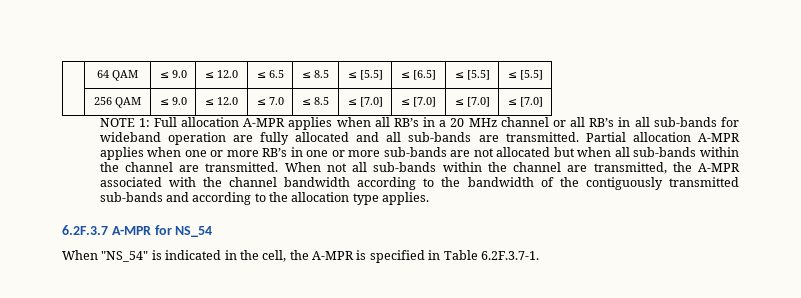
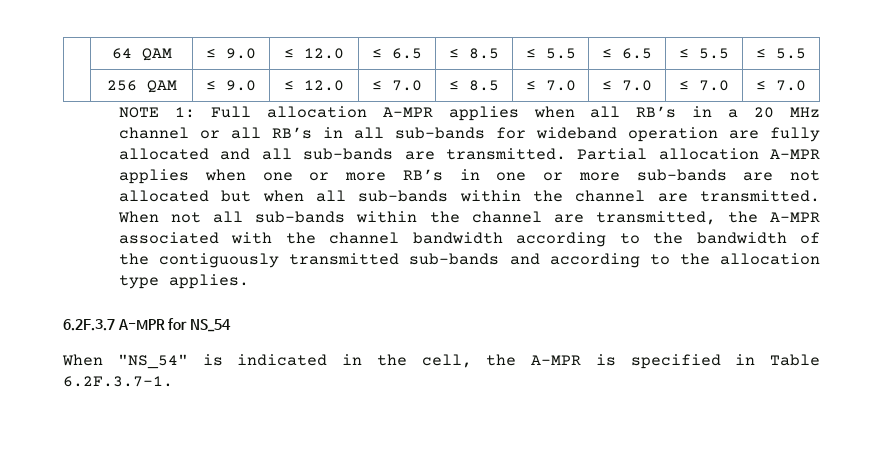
[359,70,383,80] [401,70,436,80] [454,70,490,80] [507,70,543,80] [5.5] | ≤ [6.5] | ≤ [5.5] | ≤ [5.5] -> [545,48,576,59] [602,48,652,59] [679,48,729,59] [756,48,806,59] 5.5 | ≤ 6.5 | ≤ 5.5 | ≤ 5.5
[359,97,383,107] [401,97,436,107] [454,97,490,107] [507,97,543,107] [7.0] | ≤ [7.0] | ≤ [7.0] | ≤ [7.0] -> [545,80,576,91] [602,80,652,91] [679,80,729,91] [756,80,806,91] 7.0 | ≤ 7.0 | ≤ 7.0 | ≤ 7.0

